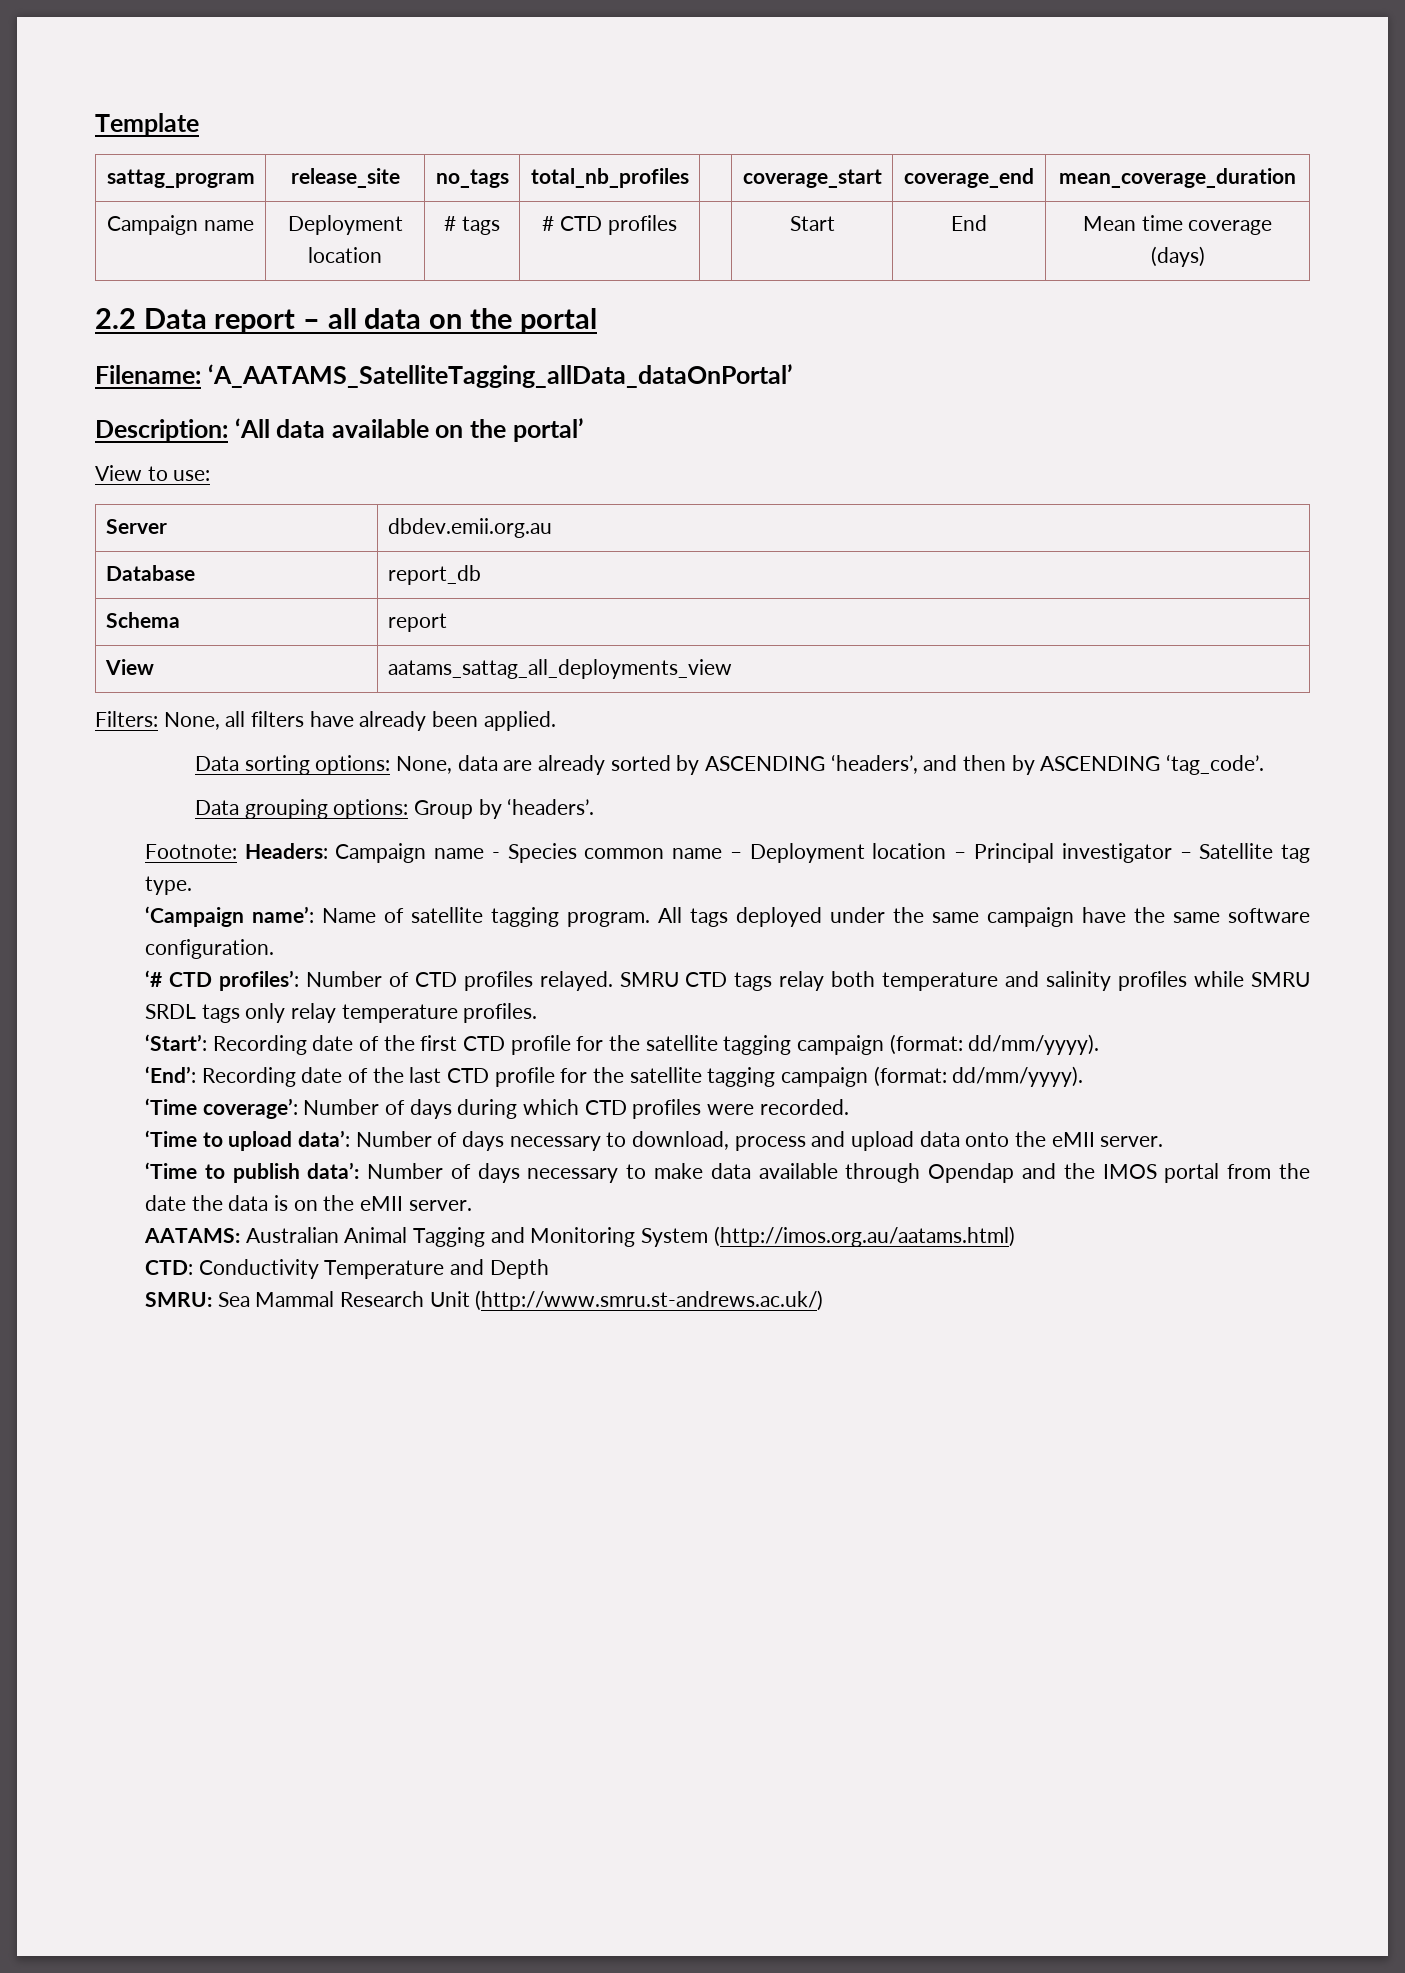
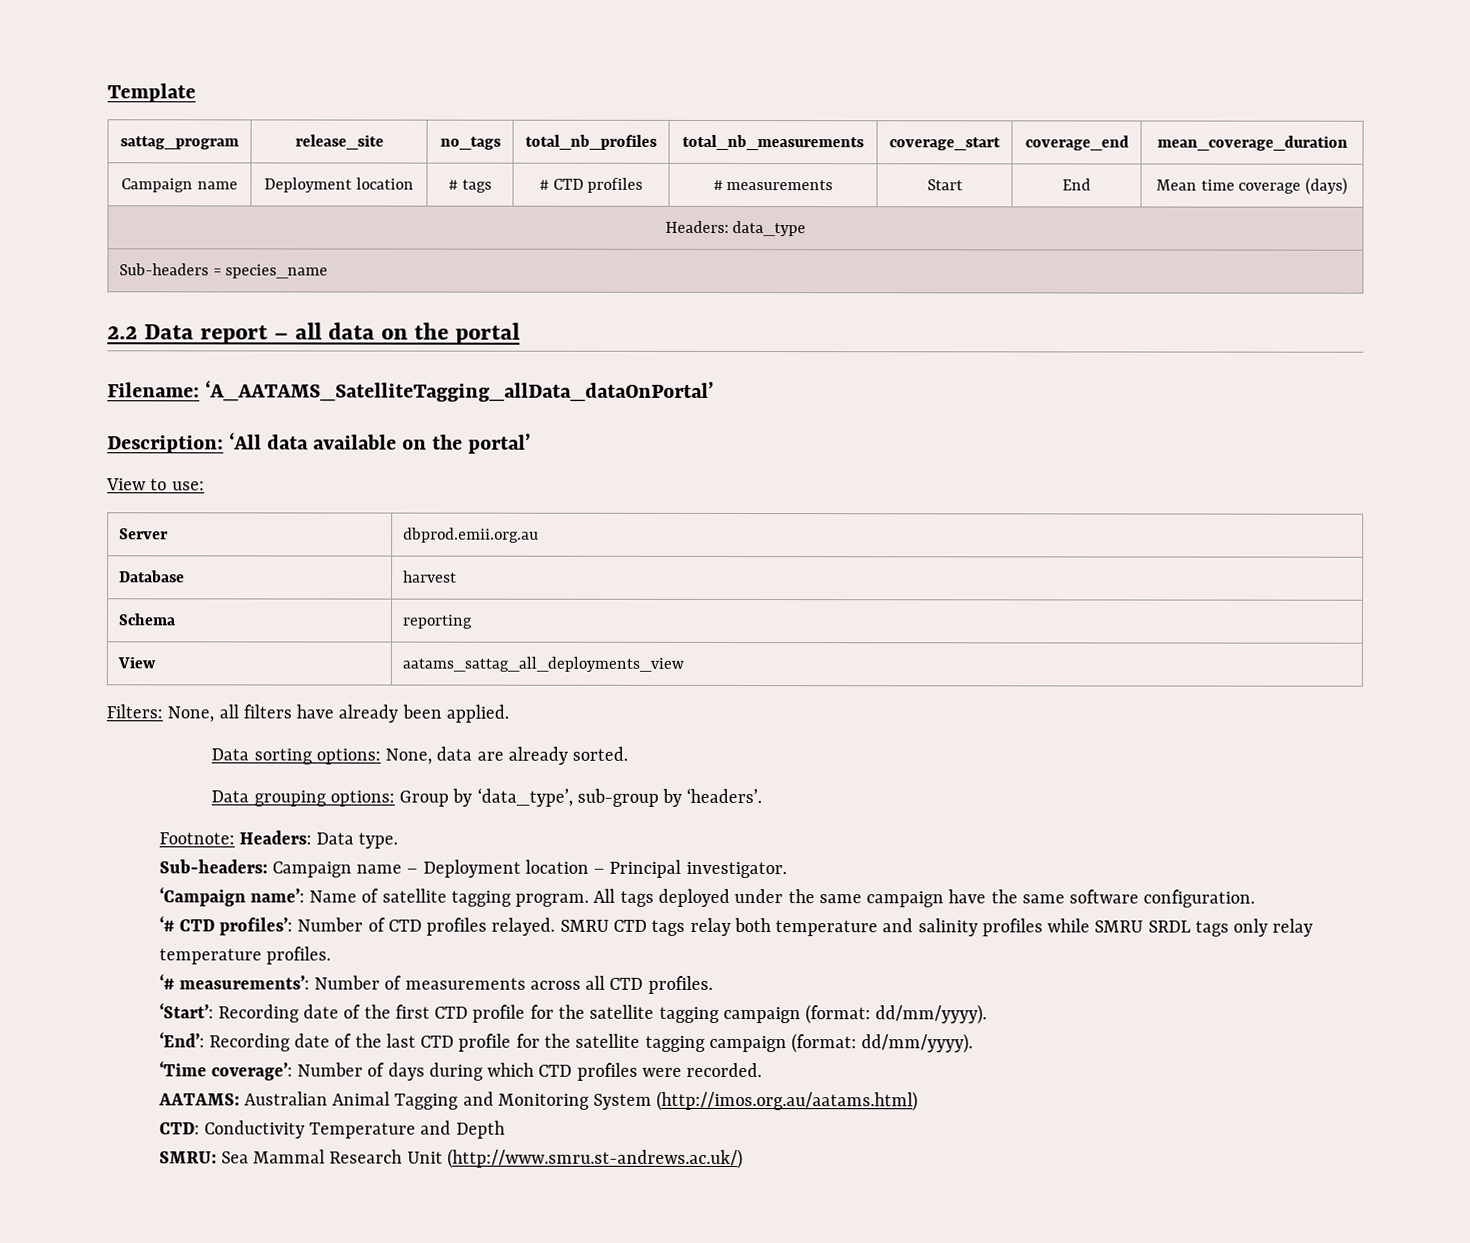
(689, 178) none -> [682,134,864,151] total_nb_measurements
(677, 225) none -> [712,179,834,191] # measurements
(1205, 256) none -> [664,220,807,237] [118,263,329,279] // Headers: data_type // Sub-headers = species_name
[387,518,552,538] dbdev.emii.org.au -> [402,527,539,543] dbprod.emii.org.au
[387,565,481,585] report_db -> [402,570,457,583] harvest
[387,613,447,632] report -> [401,614,473,629] reporting
[610,754,1264,775] sorted by ASCENDING ‘headers’, and then by ASCENDING ‘tag_code’. -> [572,746,629,761] sorted.
(502, 809) none -> [476,787,683,807] ‘data_type’, sub-group by
[335,843,1310,863] [144,876,192,895] Campaign name - Species common name – Deployment location – Principal investigator – Satellite tag type. -> [316,832,399,849] [158,859,787,879] Data type. // Sub-headers: Campaign name – Deployment location – Principal investigator.
(538, 1013) none -> [158,974,713,994] // ‘# measurements’: Number of measurements across all CTD profiles.
[144,1130,1164,1151] [144,1162,1311,1183] [144,1195,472,1211] // ‘Time to upload data’: Number of days necessary to download, process and upload data onto the eMII server. // ‘Time to publish data’: Number of days necessary to make data available through Opendap and the IMOS portal from the date the data is on the eMII server. -> (763, 1070) none

